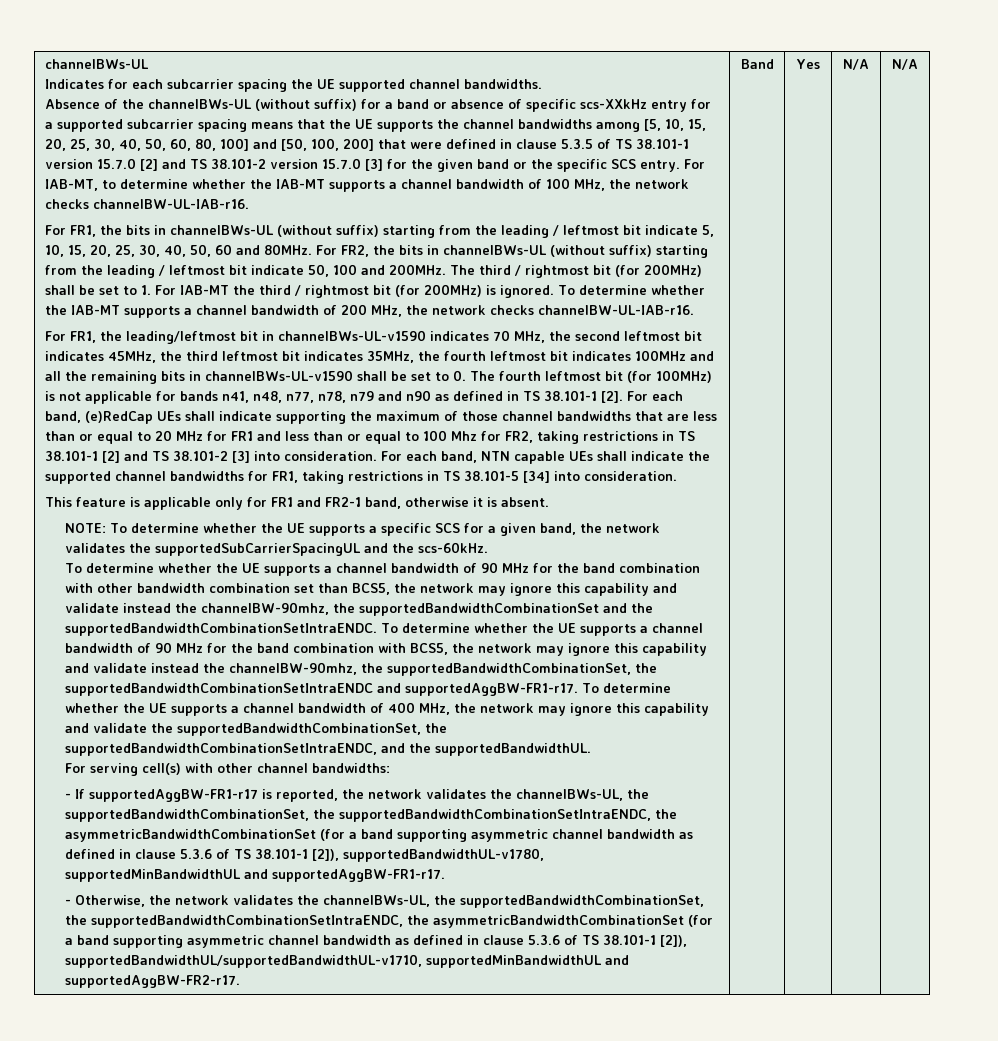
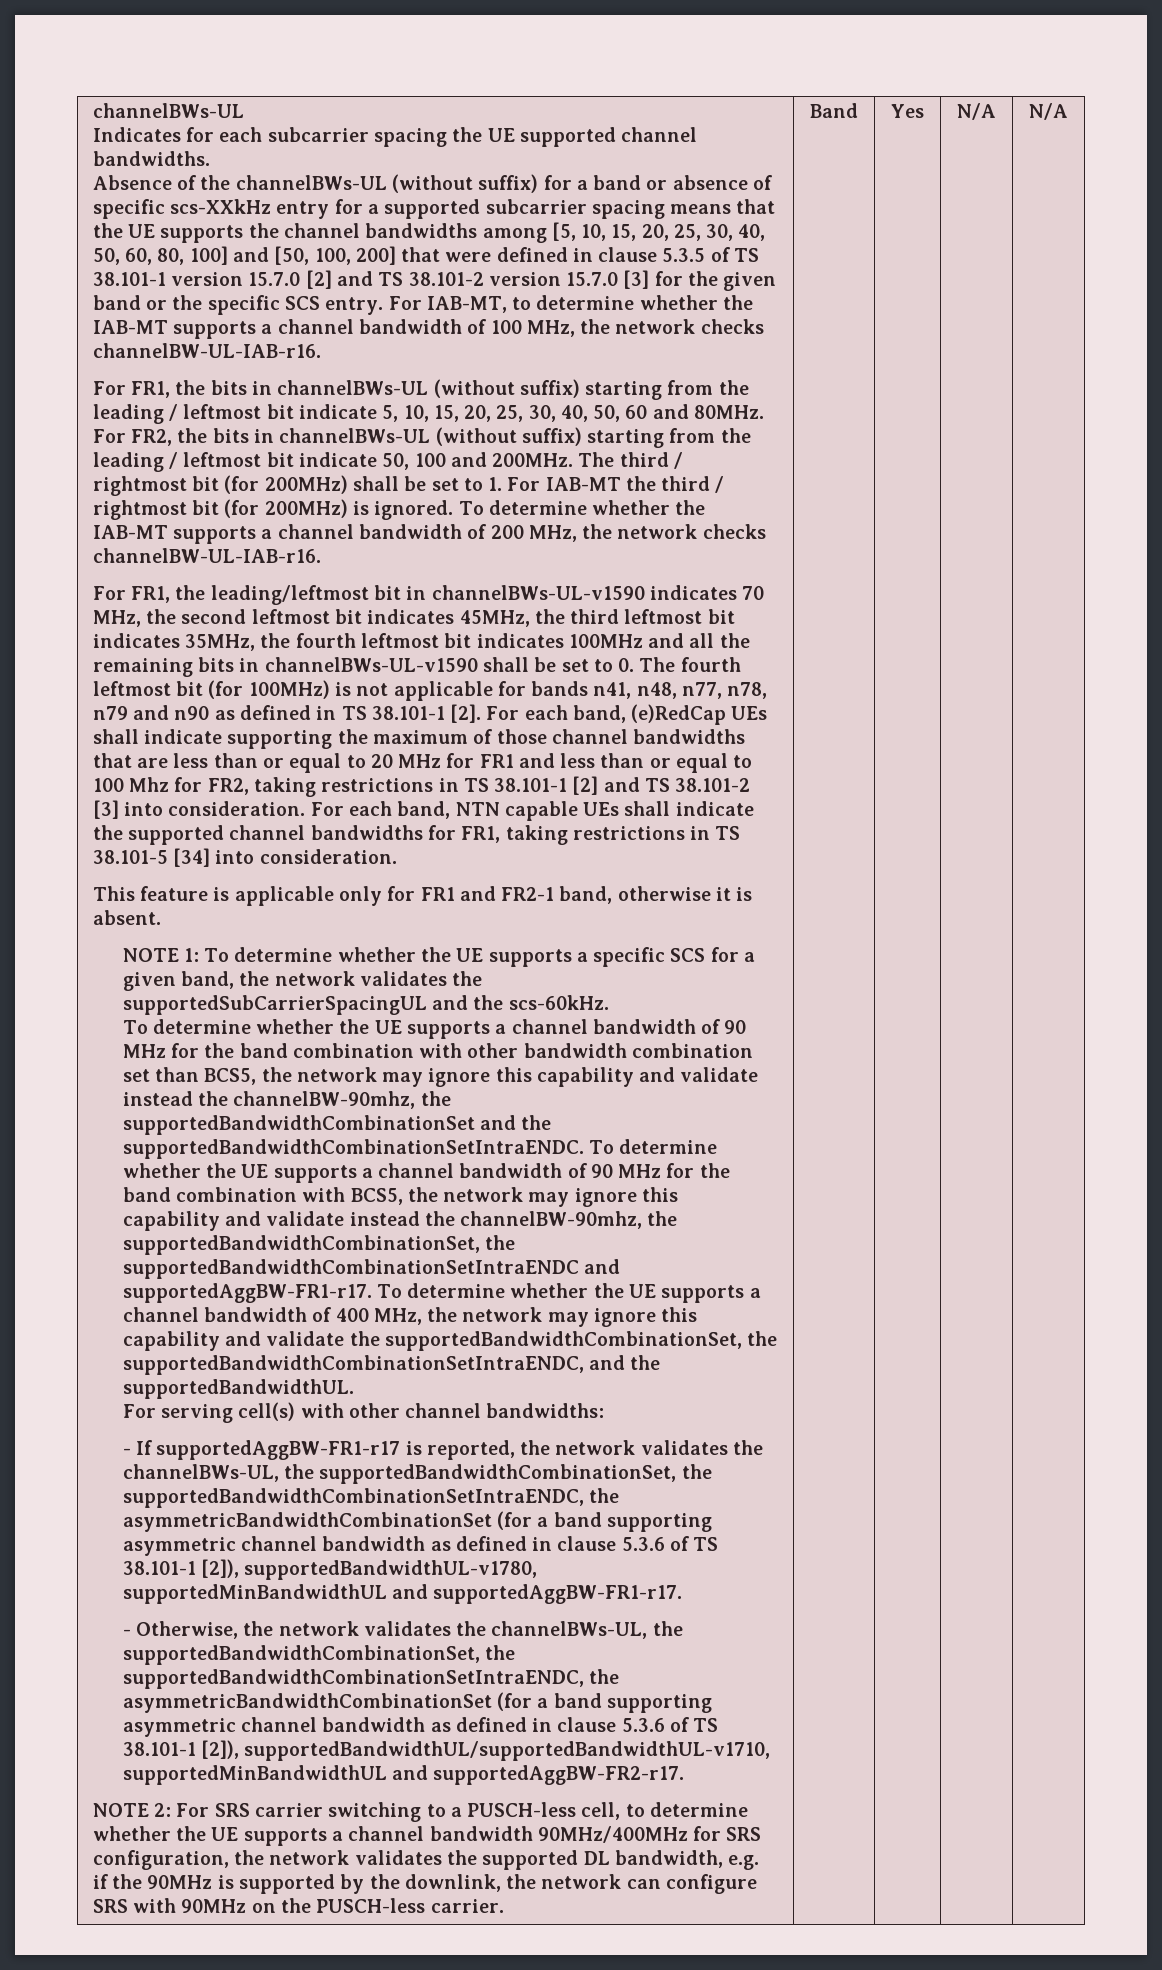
[65,523,107,533] NOTE: -> [122,948,199,962] NOTE 1:
(241, 981) none -> [92,1802,748,1822] [92,1826,762,1846] [92,1850,760,1870] [92,1874,757,1894] [92,1898,504,1913] // NOTE 2: For SRS carrier switching to a PUSCH-less cell, to determine whether the UE supports a channel bandwidth 90MHz/400MHz for SRS configuration, the network validates the supported DL bandwidth, e.g. if the 90MHz is supported by the downlink, the network can configure SRS with 90MHz on the PUSCH-less carrier.

